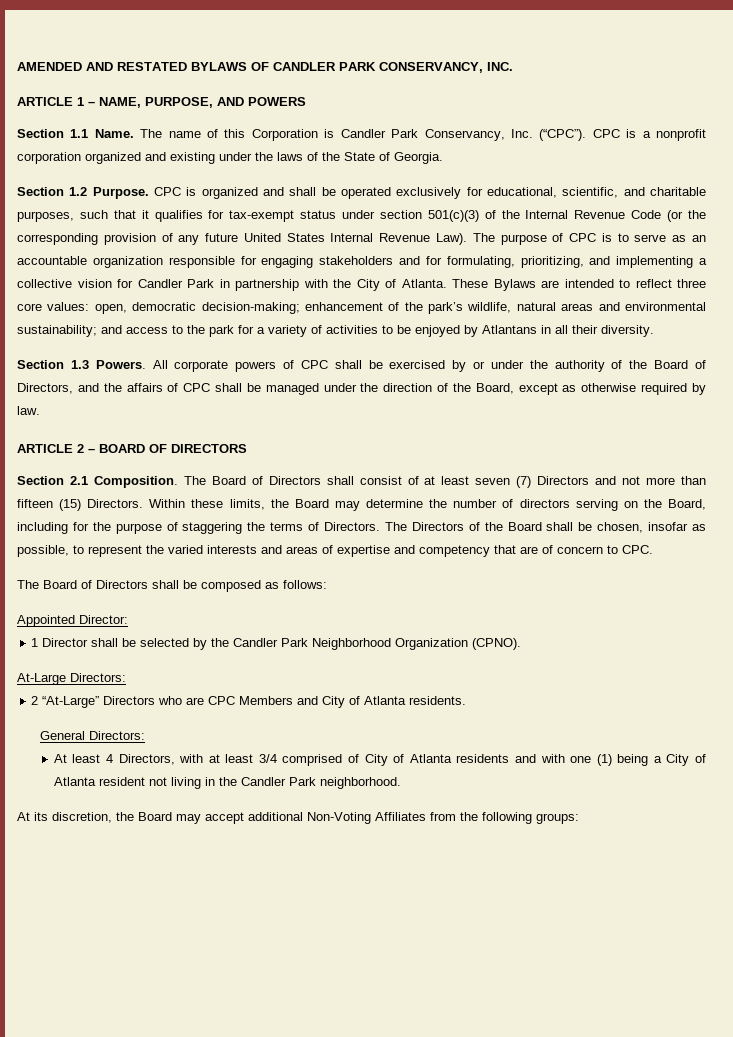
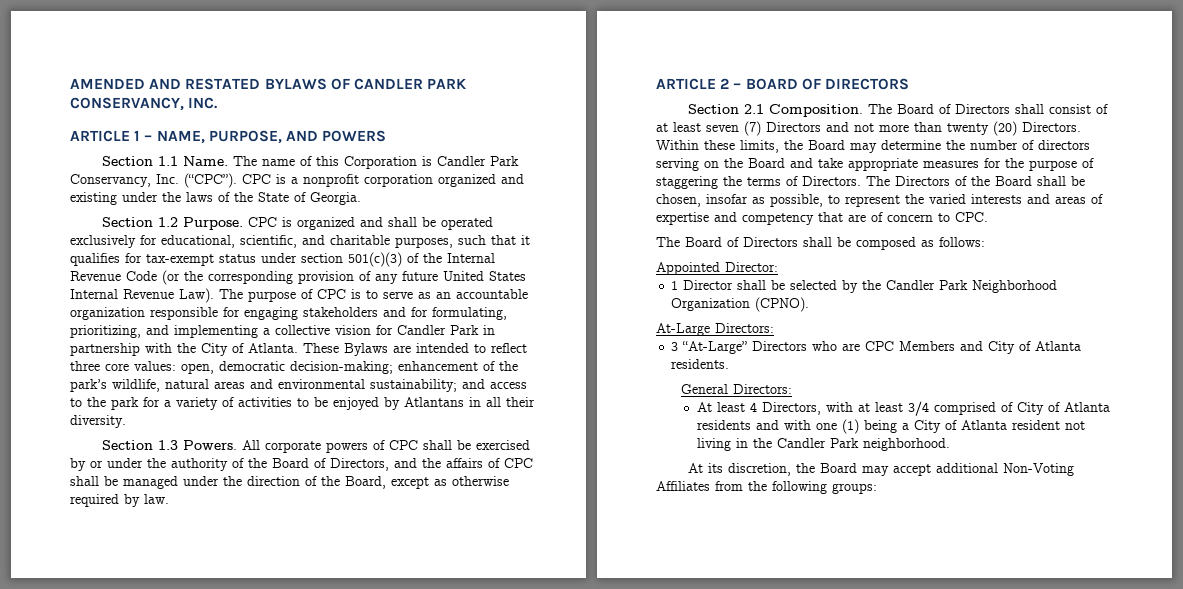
[17,499,82,511] fifteen (15) -> [947,121,1017,136] twenty (20)
[668,499,707,510] [17,522,68,534] Board, including -> [748,158,979,171] Board and take appropriate measures
[31,696,39,705] 2 -> [671,342,679,351] 3

